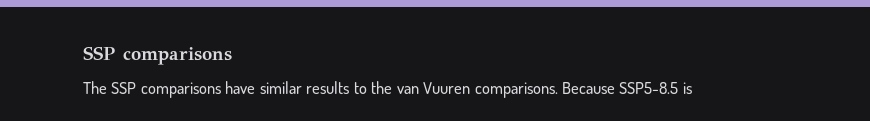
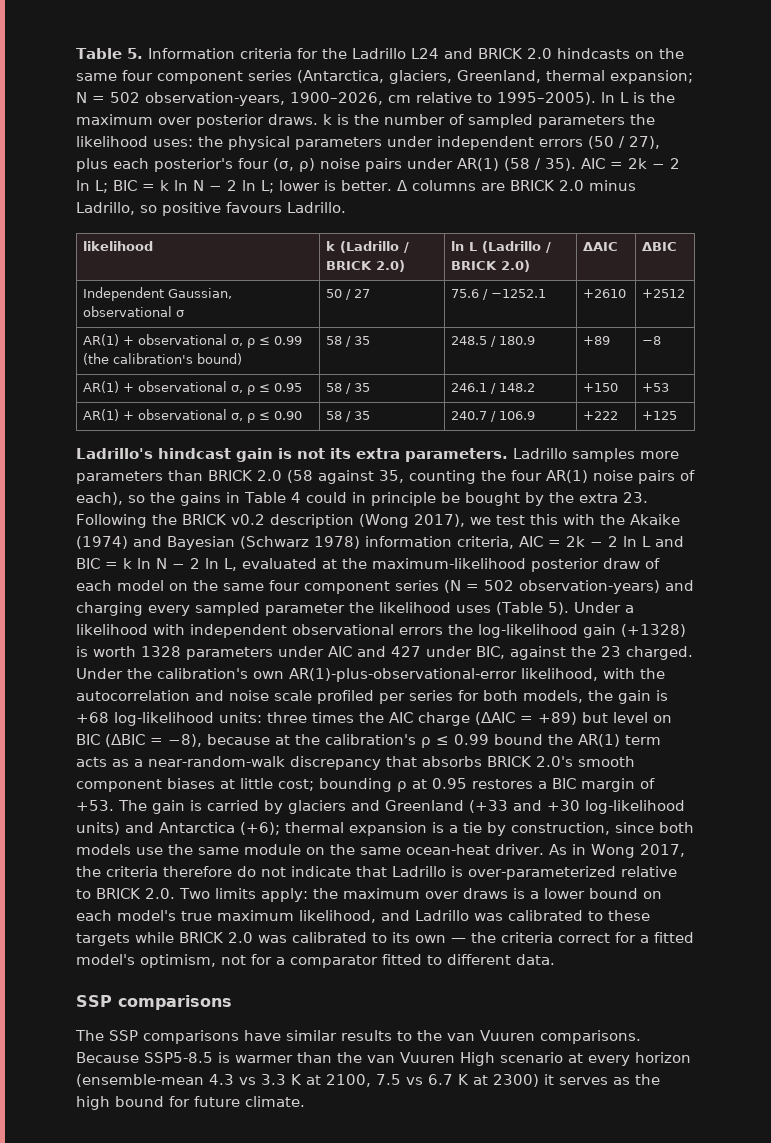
(83, 53) none -> [76,48,684,59] [76,70,693,84] [76,92,675,106] [76,114,655,128] [76,136,660,150] [76,158,680,172] [76,180,636,193] [76,202,346,216] [83,241,154,251] [326,241,410,253] [326,260,406,272] [451,241,552,253] [451,260,531,272] [583,242,619,251] [642,242,678,251] [83,287,233,301] [83,306,185,317] [326,289,371,300] [451,289,547,300] [583,289,627,298] [642,289,686,298] [83,334,303,348] [83,353,243,365] [326,336,371,347] [451,336,536,347] [583,336,611,345] [642,336,662,345] [83,381,303,395] [326,383,371,394] [451,383,536,394] [583,383,619,392] [642,383,670,392] [83,409,303,423] [326,411,371,422] [451,411,536,422] [583,411,619,420] [642,411,678,420] [76,448,679,462] [76,470,695,484] [76,492,648,506] [76,514,680,528] [76,536,684,550] [76,558,660,572] [76,580,694,594] [76,602,634,616] [76,624,686,638] [76,646,693,660] [76,668,665,682] [76,690,668,704] [76,712,672,726] [76,734,661,748] [76,756,635,770] [76,778,655,792] [76,800,685,814] [76,822,694,836] [76,844,685,858] [76,866,677,880] [76,888,662,902] [76,910,650,923] [76,932,694,946] [76,954,555,968] Table 5. Information criteria for the Ladrillo L24 and BRICK 2.0 hindcasts on the same four component series (Antarctica, glaciers, Greenland, thermal expansion; N = 502 observation-years, 1900–2026, cm relative to 1995–2005). ln L is the maximum over posterior draws. k is the number of sampled parameters the likelihood uses: the physical parameters under independent errors (50 / 27), plus each posterior's four (σ, ρ) noise pairs under AR(1) (58 / 35). AIC = 2k − 2 ln L; BIC = k ln N − 2 ln L; lower is better. Δ columns are BRICK 2.0 minus Ladrillo, so positive favours Ladrillo. // likelihood | k (Ladrillo / BRICK 2.0) | ln L (Ladrillo / BRICK 2.0) | ΔAIC | ΔBIC // Independent Gaussian, observational σ | 50 / 27 | 75.6 / −1252.1 | +2610 | +2512 // AR(1) + observational σ, ρ ≤ 0.99 (the calibration's bound) | 58 / 35 | 248.5 / 180.9 | +89 | −8 // AR(1) + observational σ, ρ ≤ 0.95 | 58 / 35 | 246.1 / 148.2 | +150 | +53 // AR(1) + observational σ, ρ ≤ 0.90 | 58 / 35 | 240.7 / 106.9 | +222 | +125 // Ladrillo's hindcast gain is not its extra parameters. Ladrillo samples more parameters than BRICK 2.0 (58 against 35, counting the four AR(1) noise pairs of each), so the gains in Table 4 could in principle be bought by the extra 23. Following the BRICK v0.2 description (Wong 2017), we test this with the Akaike (1974) and Bayesian (Schwarz 1978) information criteria, AIC = 2k − 2 ln L and BIC = k ln N − 2 ln L, evaluated at the maximum-likelihood posterior draw of each model on the same four component series (N = 502 observation-years) and charging every sampled parameter the likelihood uses (Table 5). Under a likelihood with independent observational errors the log-likelihood gain (+1328) is worth 1328 parameters under AIC and 427 under BIC, against the 23 charged. Under the calibration's own AR(1)-plus-observational-error likelihood, with the autocorrelation and noise scale profiled per series for both models, the gain is +68 log-likelihood units: three times the AIC charge (ΔAIC = +89) but level on BIC (ΔBIC = −8), because at the calibration's ρ ≤ 0.99 bound the AR(1) term acts as a near-random-walk discrepancy that absorbs BRICK 2.0's smooth component biases at little cost; bounding ρ at 0.95 restores a BIC margin of +53. The gain is carried by glaciers and Greenland (+33 and +30 log-likelihood units) and Antarctica (+6); thermal expansion is a tie by construction, since both models use the same module on the same ocean-heat driver. As in Wong 2017, the criteria therefore do not indicate that Ladrillo is over-parameterized relative to BRICK 2.0. Two limits apply: the maximum over draws is a lower bound on each model's true maximum likelihood, and Ladrillo was calibrated to these targets while BRICK 2.0 was calibrated to its own — the criteria correct for a fitted model's optimism, not for a comparator fitted to different data. //
(692, 88) none -> [235,1052,691,1066] [76,1074,660,1087] [76,1096,305,1110] warmer than the van Vuuren High scenario at every horizon (ensemble-mean 4.3 vs 3.3 K at 2100, 7.5 vs 6.7 K at 2300) it serves as the high bound for future climate.

